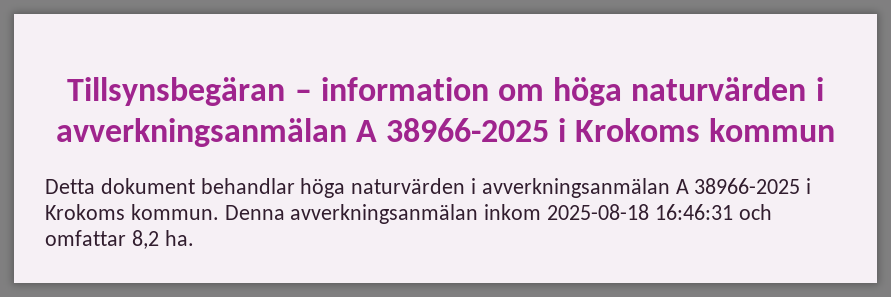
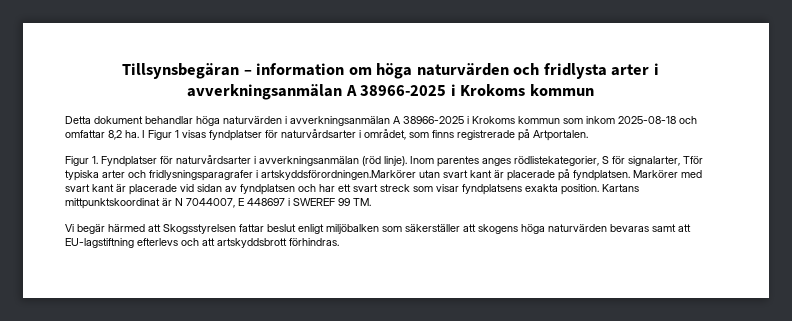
(807, 89) none -> [513,63,650,79] och fridlysta arter
[130,204,479,224] kommun. Denna avverkningsanmälan -> [518,116,583,124] kommun som
[654,204,733,220] 16:46:31 -> (676, 120) none
(194, 238) none -> [142,129,588,141] [65,155,703,167] [65,169,702,181] [65,184,639,195] [65,198,371,209] [65,224,691,234] [65,238,339,248] I Figur 1 visas fyndplatser för naturvårdsarter i området, som finns registrerade på Artportalen. // Figur 1. Fyndplatser för naturvårdsarter i avverkningsanmälan (röd linje). Inom parentes anges rödlistekategorier, S för signalarter, Tför typiska arter och fridlysningsparagrafer i artskyddsförordningen.Markörer utan svart kant är placerade på fyndplatsen. Markörer med svart kant är placerade vid sidan av fyndplatsen och har ett svart streck som visar fyndplatsens exakta position. Kartans mittpunktskoordinat är N 7044007, E 448697 i SWEREF 99 TM. // Vi begär härmed att Skogsstyrelsen fattar beslut enligt miljöbalken som säkerställer att skogens höga naturvärden bevaras samt att EU-lagstiftning efterlevs och att artskyddsbrott förhindras.

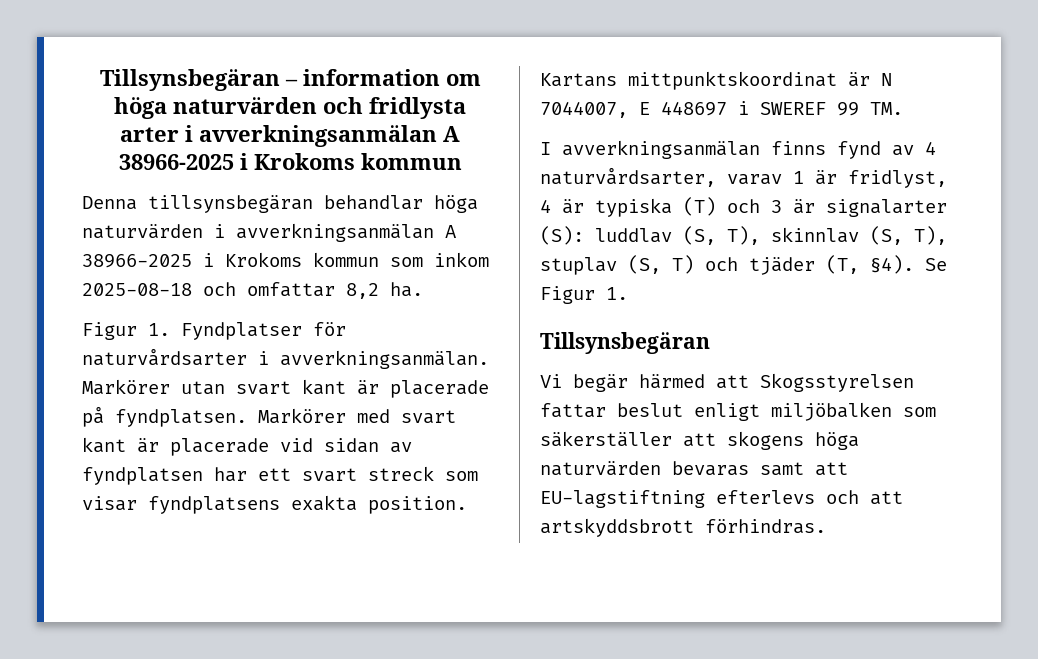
[65,116,143,124] Detta dokument -> [82,195,313,213] Denna tillsynsbegäran
[142,129,588,141] I Figur 1 visas fyndplatser för naturvårdsarter i området, som finns registrerade på Artportalen. -> (423, 289) none
[259,156,703,167] [65,170,416,181] avverkningsanmälan (röd linje). Inom parentes anges rödlistekategorier, S för signalarter, Tför typiska arter och fridlysningsparagrafer i artskyddsförordningen.Markörer -> [280,350,489,369] [82,379,170,395] avverkningsanmälan. Markörer
[298,184,316,192] och -> (203, 476) none
(371, 202) none -> [540,140,936,159] [540,167,947,188] [540,197,947,217] [540,226,947,245] [540,255,947,275] [540,286,628,304] [540,332,710,354] // I avverkningsanmälan finns fynd av 4 naturvårdsarter, varav 1 är fridlyst, 4 är typiska (T) och 3 är signalarter (S): luddlav (S, T), skinnlav (S, T), stuplav (S, T) och tjäder (T, §4). Se Figur 1. // Tillsynsbegäran

